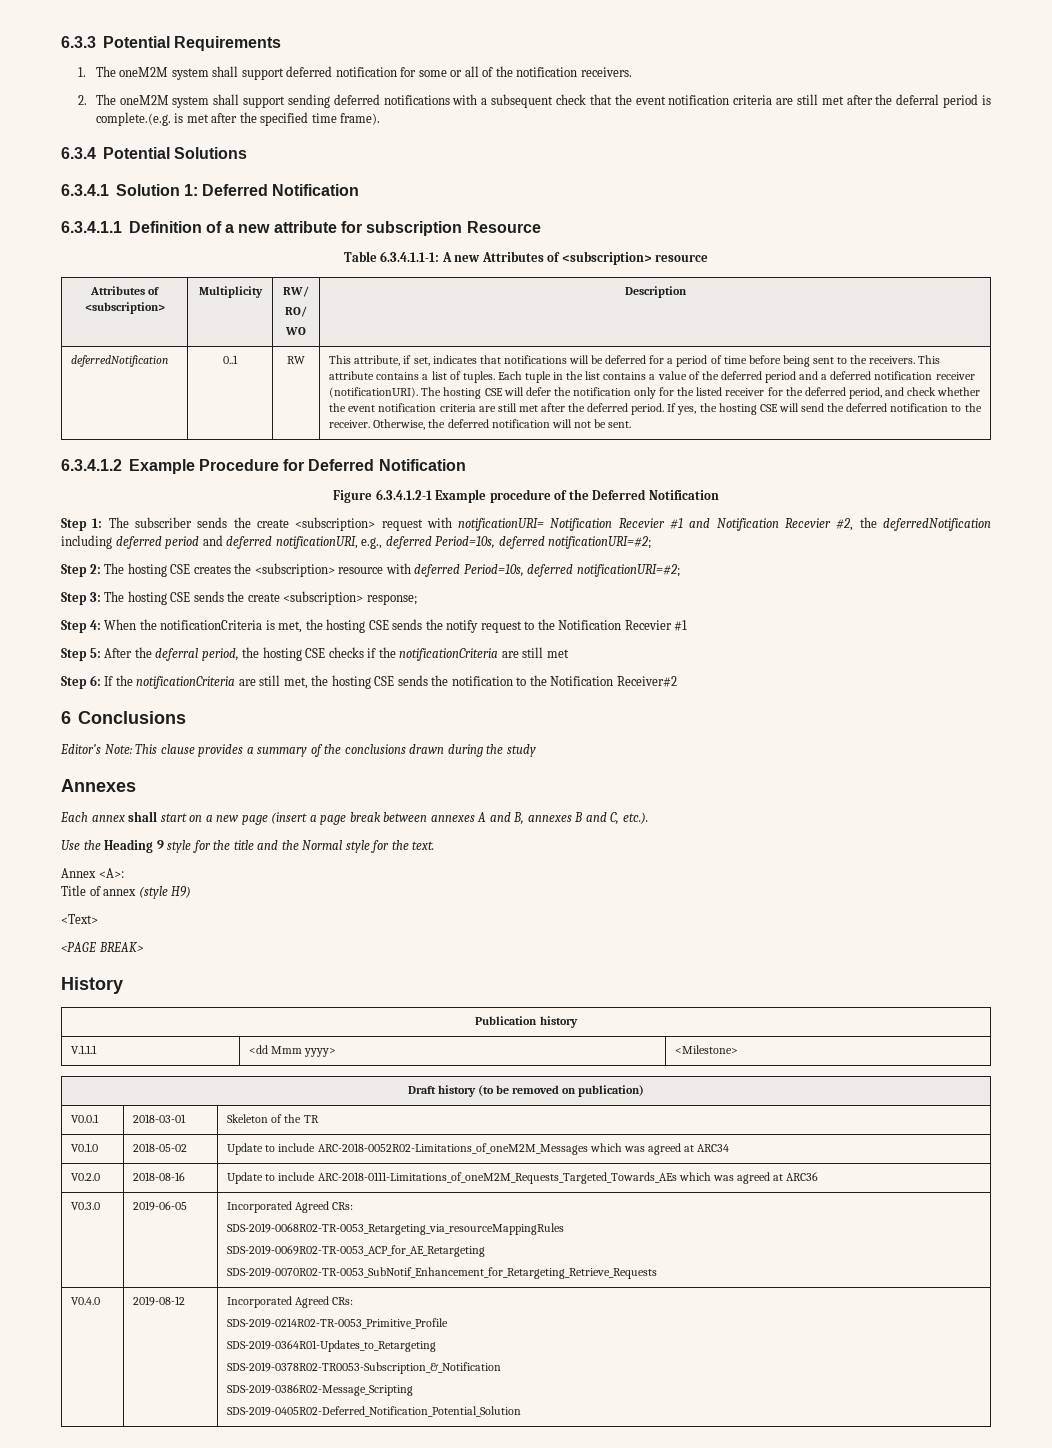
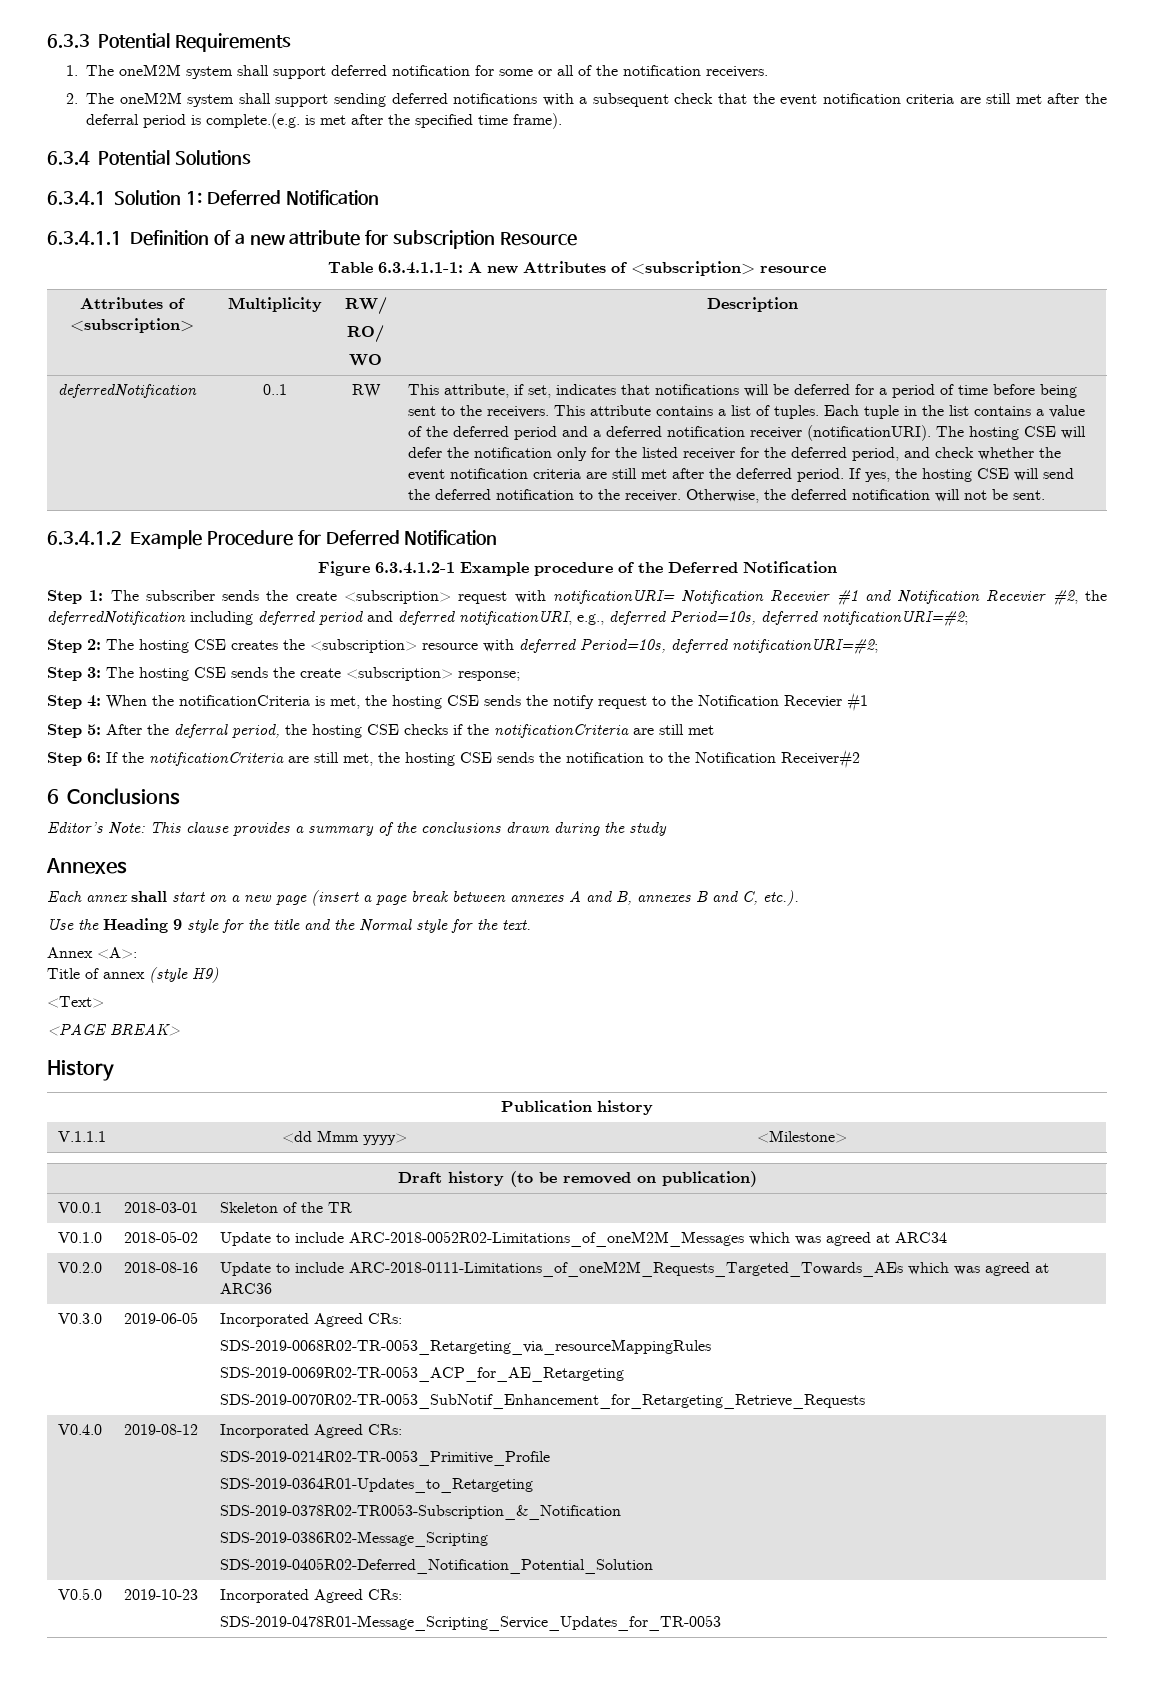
(522, 1411) none -> [57,1588,102,1600] [123,1589,198,1600] [219,1589,402,1603] [219,1615,721,1631] // V0.5.0 | 2019-10-23 | Incorporated Agreed CRs: // SDS-2019-0478R01-Message_Scripting_Service_Updates_for_TR-0053

